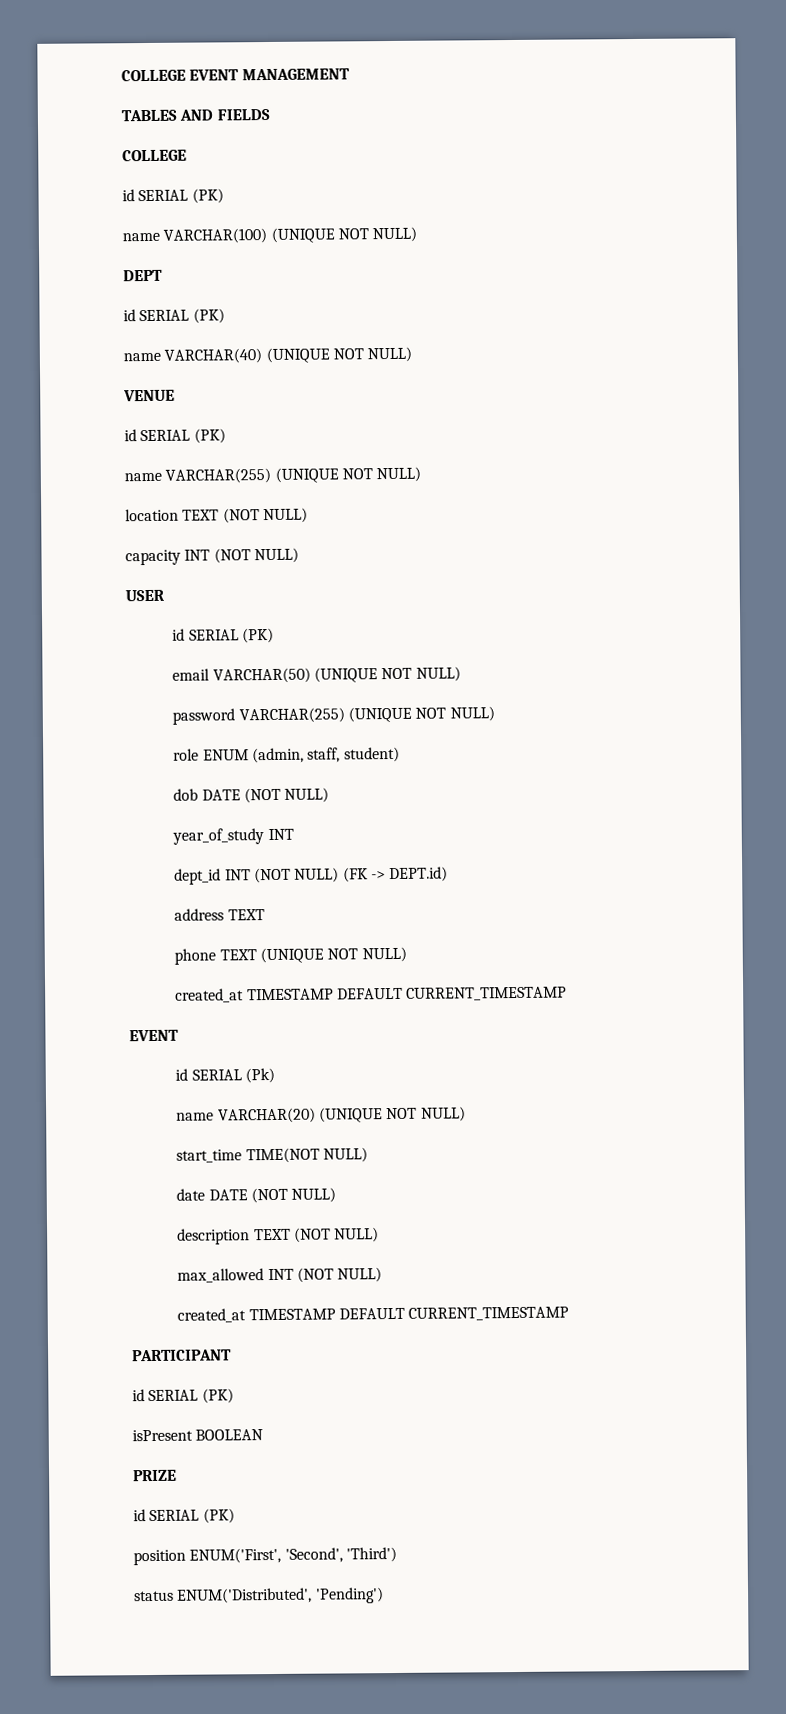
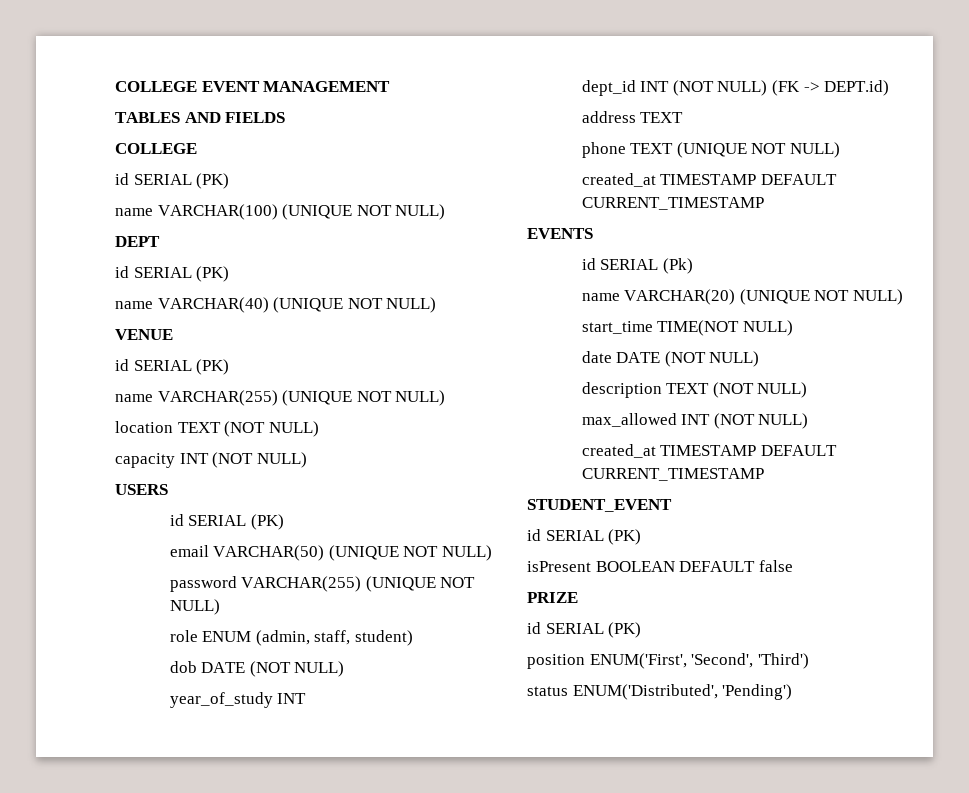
[125,589,165,602] USER -> [115,484,168,495] USERS
[129,1029,179,1042] EVENT -> [527,228,593,239] EVENTS
[132,1349,232,1362] PARTICIPANT -> [527,499,672,512] STUDENT_EVENT
(264, 1435) none -> [679,560,793,572] DEFAULT false

